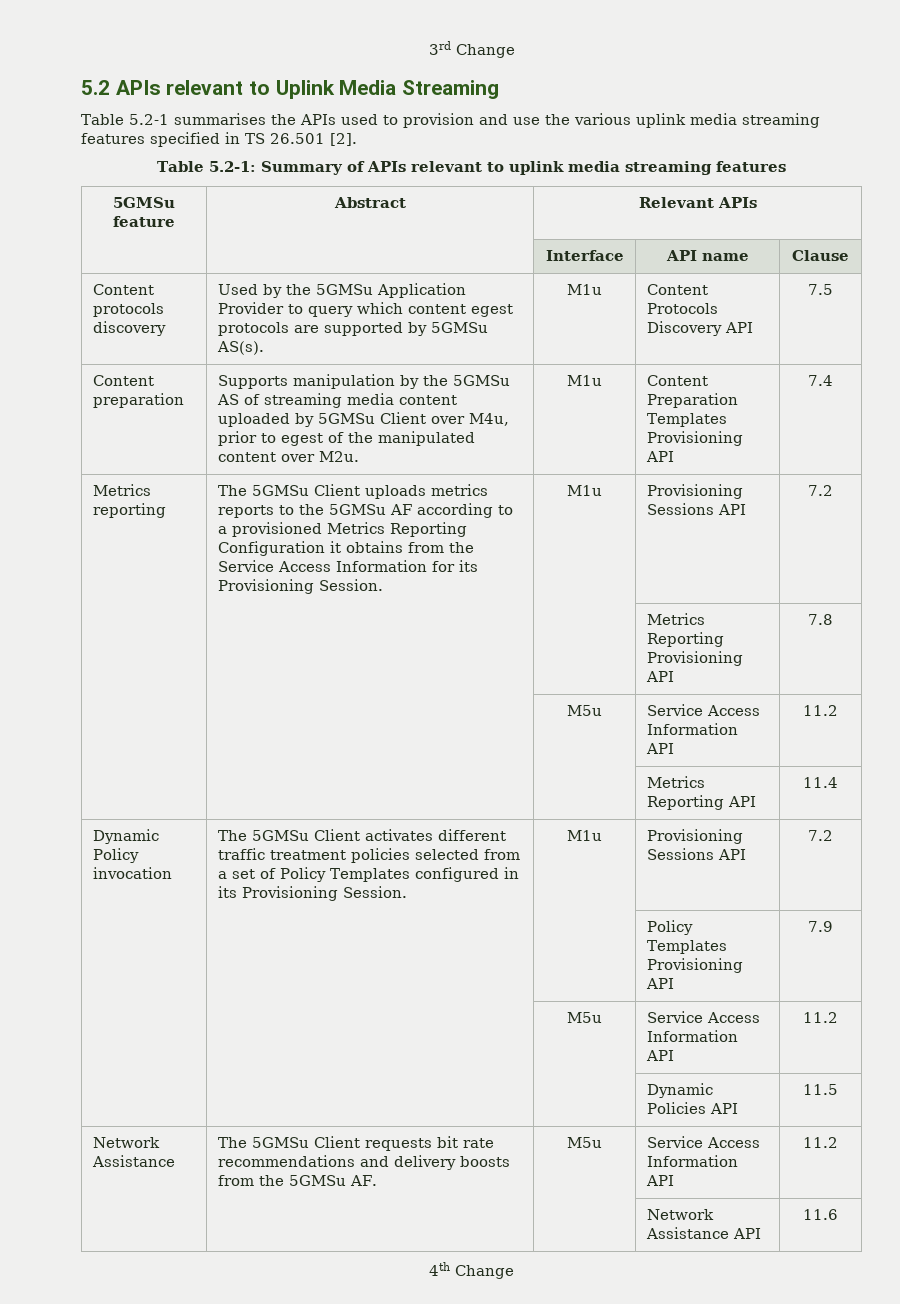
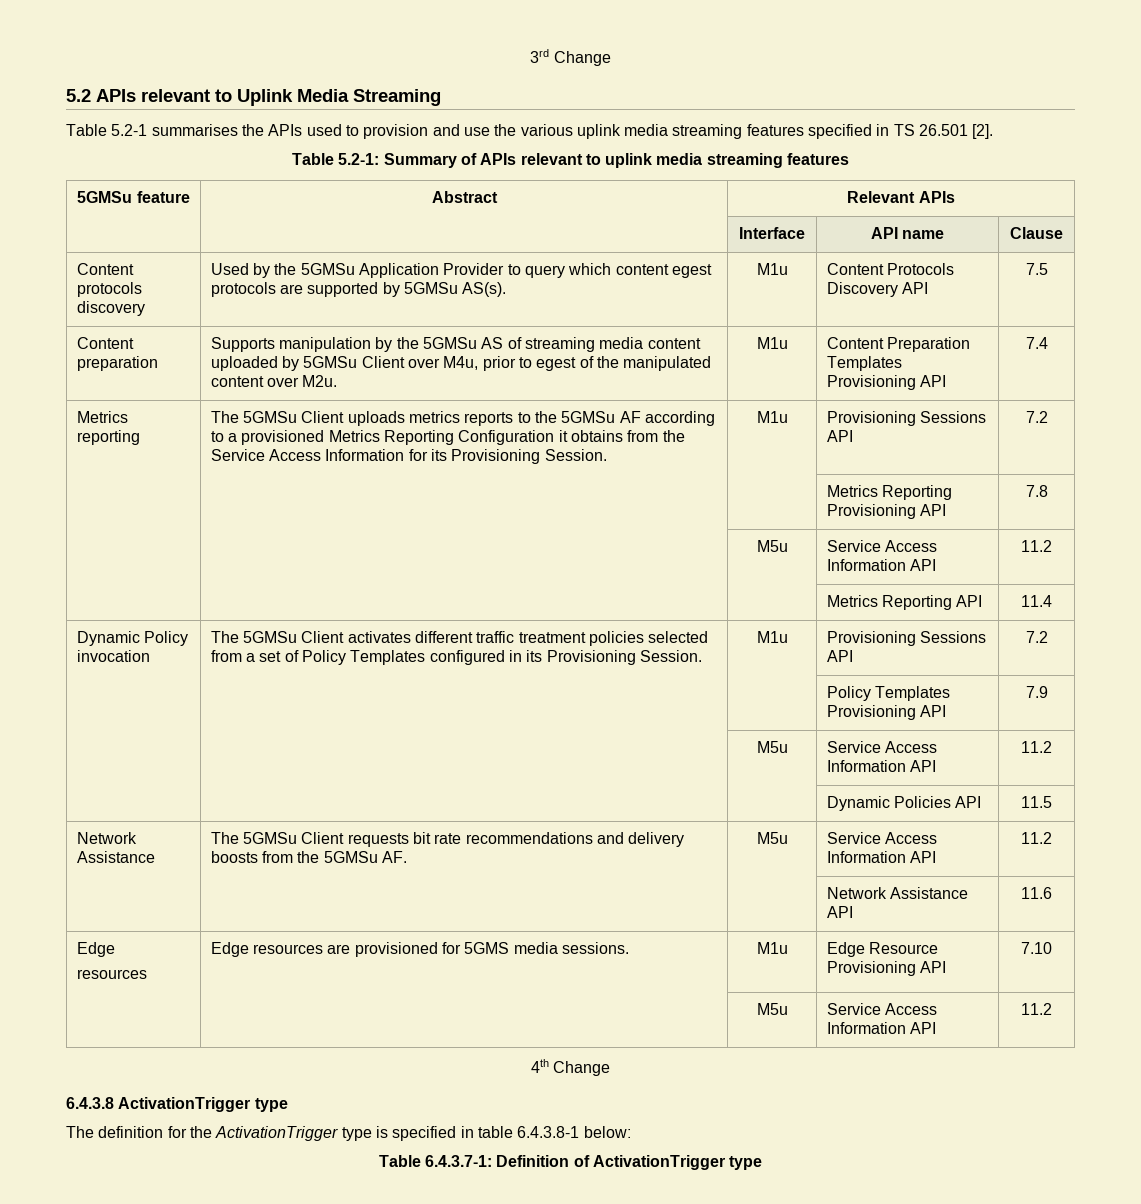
[429,1262,514,1279] // 4th Change -> [76,942,115,957] [76,969,147,979] [210,942,630,957] [756,942,788,954] [826,942,939,957] [826,961,947,976] [1021,942,1052,954] [756,1003,788,1015] [826,1003,938,1015] [826,1022,937,1034] [1021,1003,1052,1015] [530,1059,611,1076] [66,1097,288,1112] [66,1126,631,1141] [378,1155,763,1170] // Edge // resources | Edge resources are provisioned for 5GMS media sessions. | M1u | Edge Resource Provisioning API | 7.10 // | | M5u | Service Access Information API | 11.2 // 4th Change // 6.4.3.8 ActivationTrigger type // The definition for the ActivationTrigger type is specified in table 6.4.3.8-1 below: // Table 6.4.3.7-1: Definition of ActivationTrigger type

